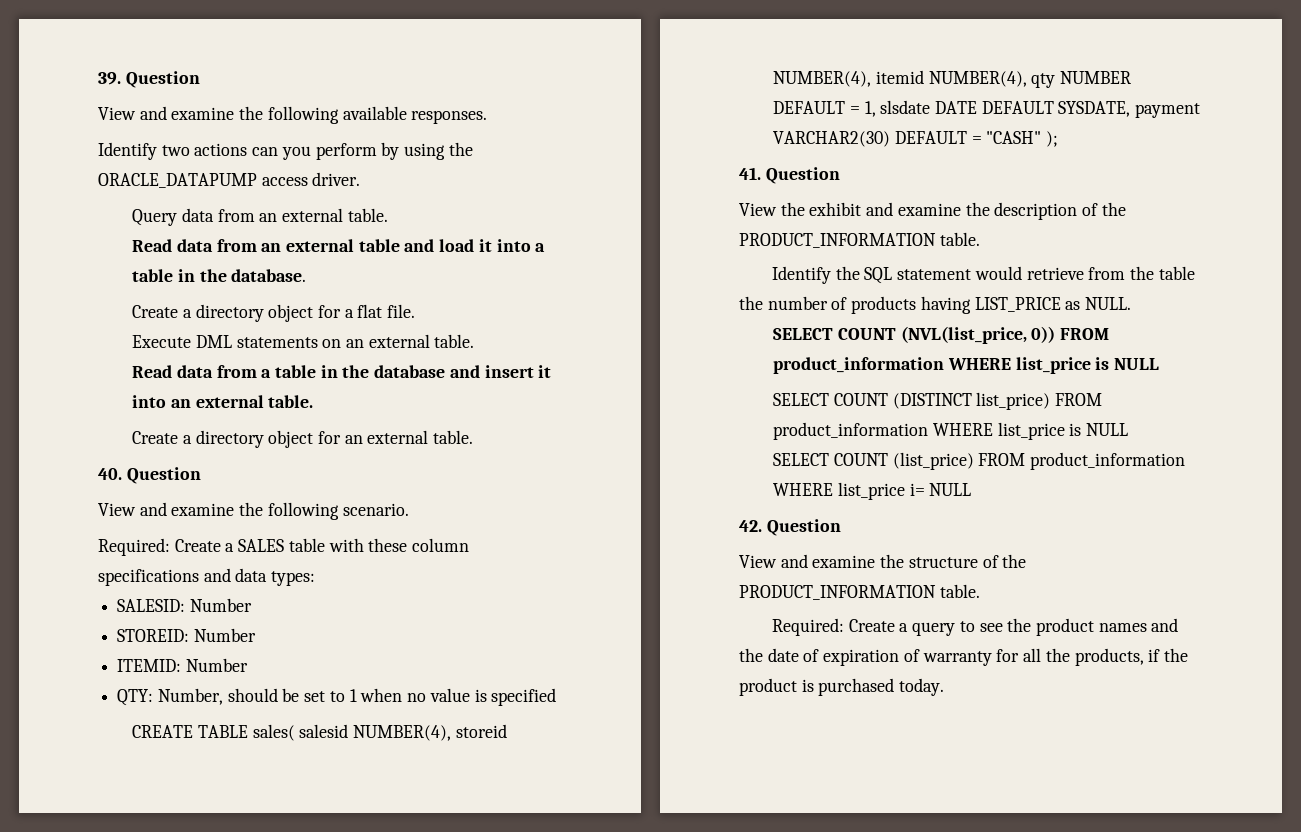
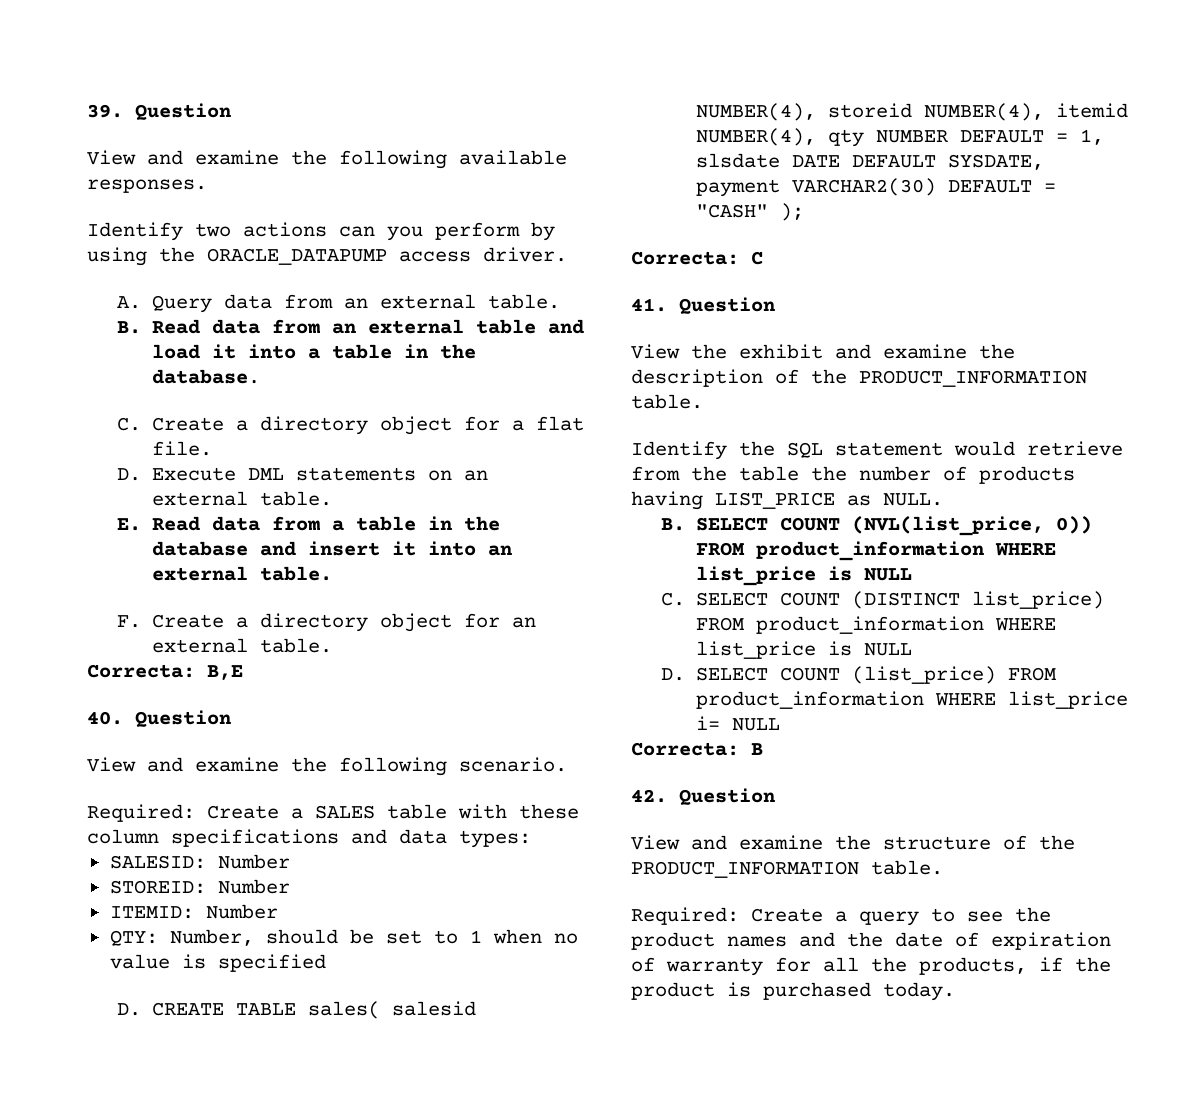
(361, 179) none -> [117,296,142,309] A.
(388, 215) none -> [117,321,142,334] B.
(307, 275) none -> [117,417,142,431] C.
(416, 311) none -> [117,468,142,481] D.
(475, 341) none -> [117,518,142,531] E.
(314, 401) none -> [117,615,142,628] F.
(474, 437) none -> [87,664,243,680] // Correcta: B,E
(557, 697) none -> [117,1003,142,1016] D.
(1059, 139) none -> [631,251,763,265] // Correcta: C
(1132, 303) none -> [661,518,686,531] B.
(1160, 364) none -> [661,592,686,606] C.
(1129, 429) none -> [661,668,686,681] D.
(972, 489) none -> [631,742,763,756] // Correcta: B

